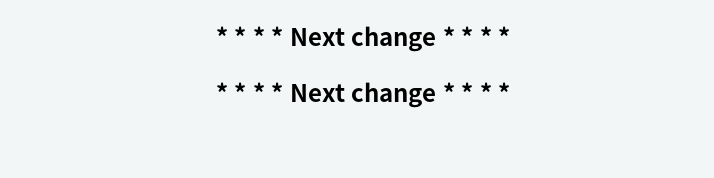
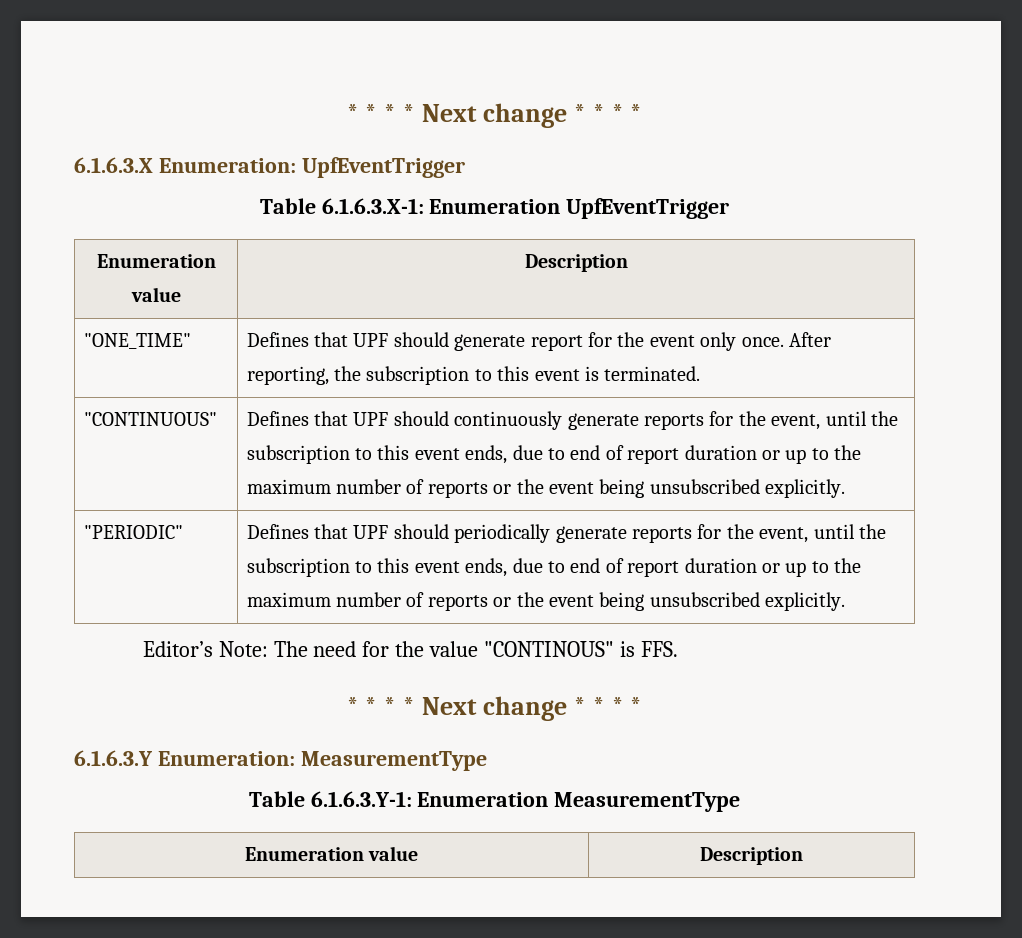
(511, 36) none -> [74,157,465,178] [259,198,730,219] [96,254,216,268] [130,287,181,302] [524,254,628,272] [83,333,191,349] [246,332,832,351] [246,366,701,385] [83,412,217,426] [246,411,899,430] [246,445,862,464] [246,479,846,498] [83,525,183,539] [246,524,887,543] [246,558,862,577] [246,592,846,611] [142,641,679,657] // 6.1.6.3.X Enumeration: UpfEventTrigger // Table 6.1.6.3.X-1: Enumeration UpfEventTrigger // Enumeration value | Description // "ONE_TIME" | Defines that UPF should generate report for the event only once. After reporting, the subscription to this event is terminated. // "CONTINUOUS" | Defines that UPF should continuously generate reports for the event, until the subscription to this event ends, due to end of report duration or up to the maximum number of reports or the event being unsubscribed explicitly. // "PERIODIC" | Defines that UPF should periodically generate reports for the event, until the subscription to this event ends, due to end of report duration or up to the maximum number of reports or the event being unsubscribed explicitly. // Editor’s Note: The need for the value "CONTINOUS" is FFS.
(511, 92) none -> [74,750,487,771] [248,791,741,812] [244,846,419,861] [700,847,803,865] // 6.1.6.3.Y Enumeration: MeasurementType // Table 6.1.6.3.Y-1: Enumeration MeasurementType // Enumeration value | Description

